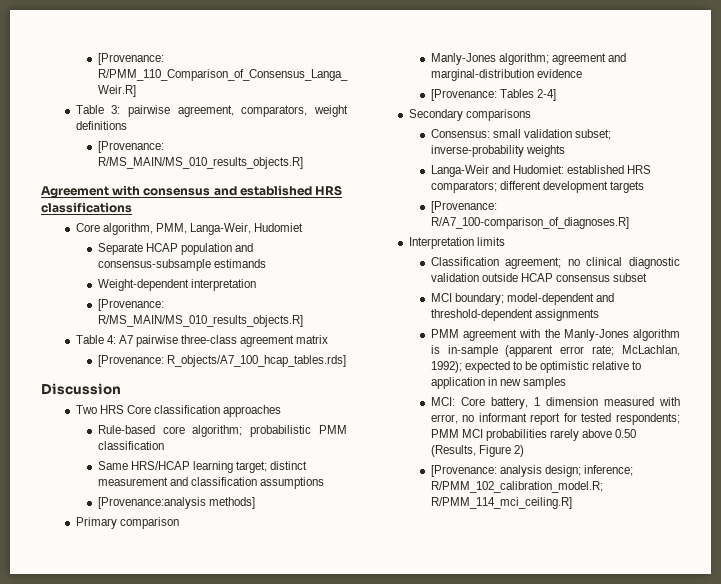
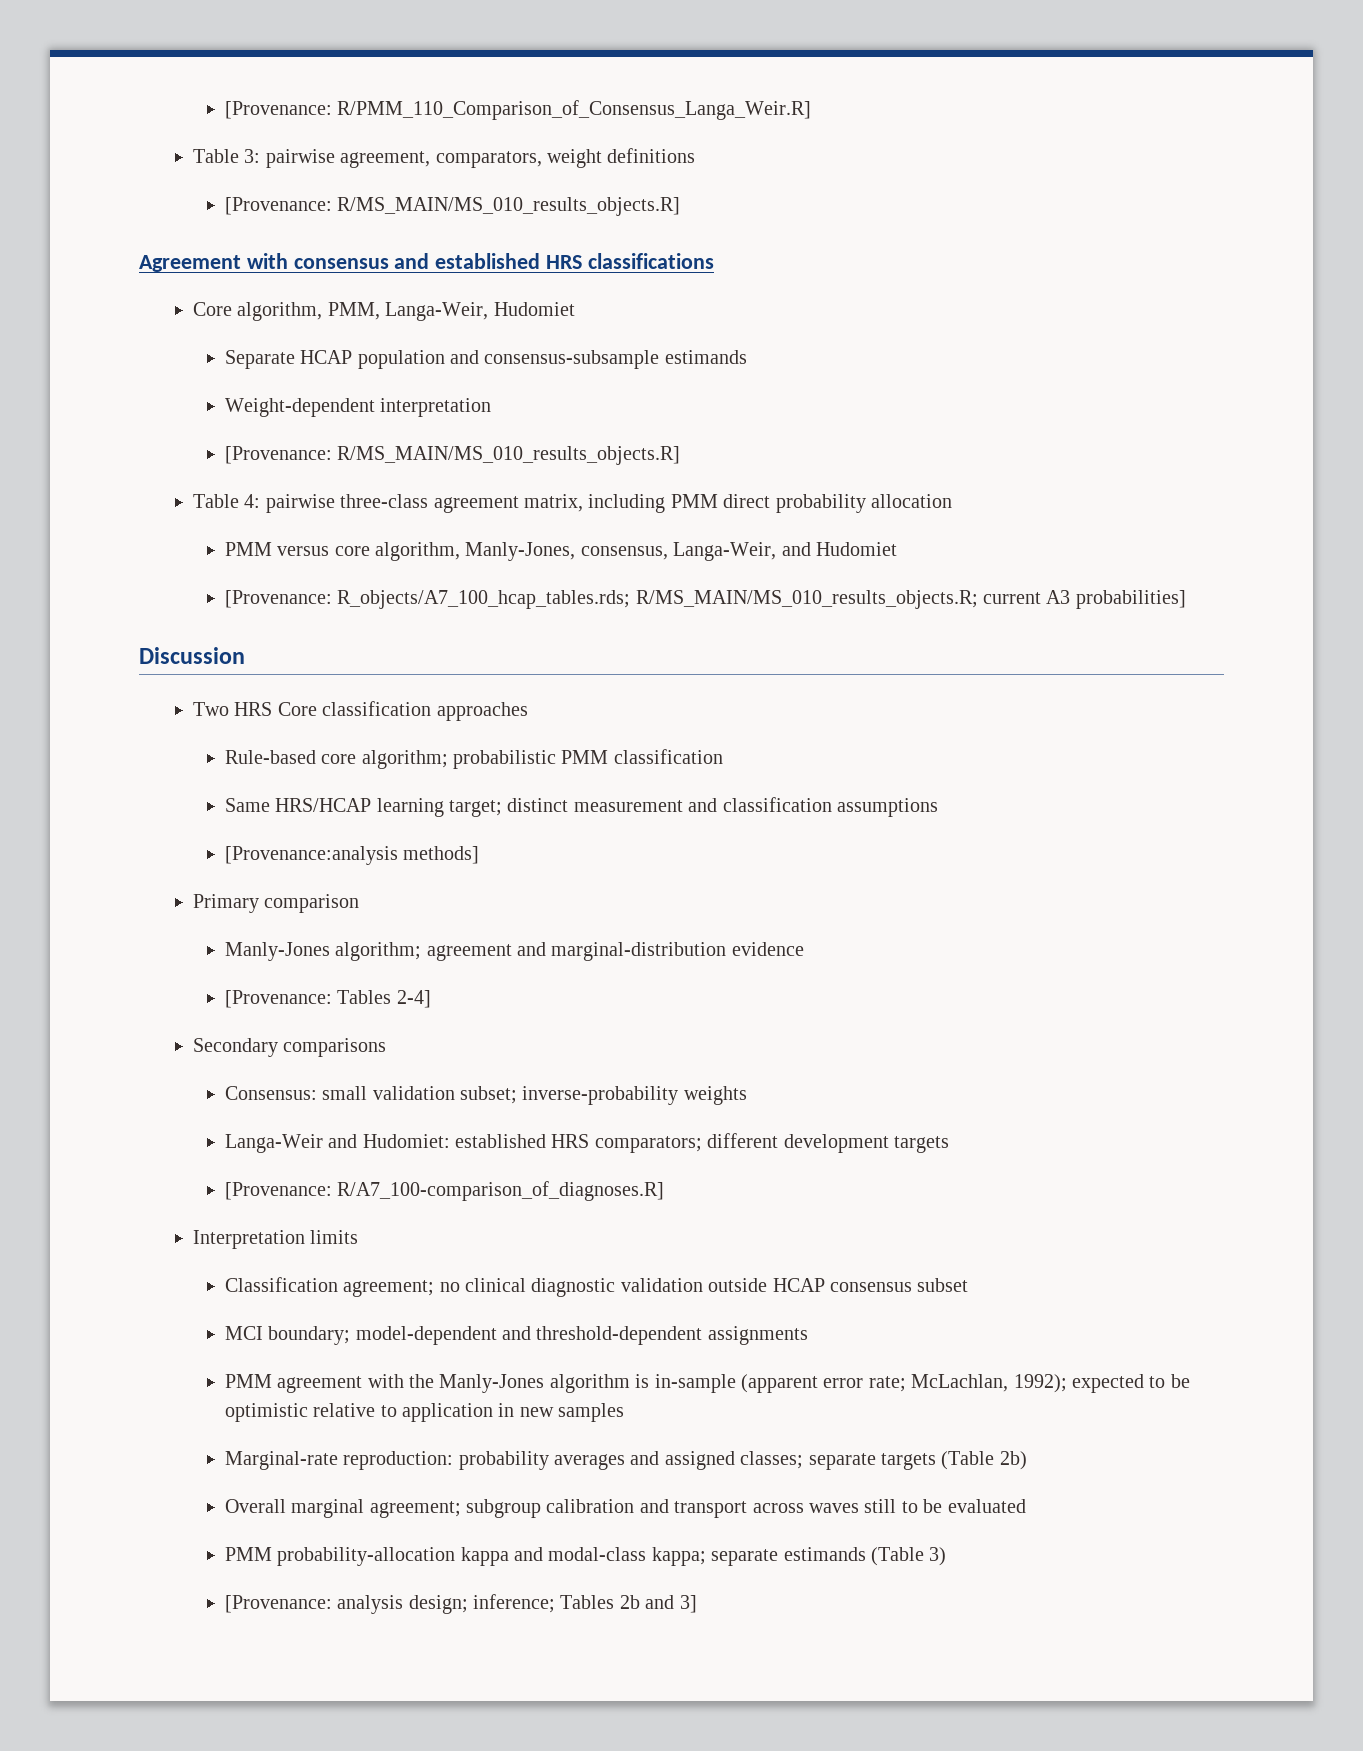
[118,335,133,344] A7 -> (261, 501) none
[296,335,329,344] [97,355,346,367] matrix // [Provenance: R_objects/A7_100_hcap_tables.rds] -> [523,494,952,513] [224,542,898,561] [224,590,1186,609] matrix, including PMM direct probability allocation // PMM versus core algorithm, Manly-Jones, consensus, Langa-Weir, and Hudomiet // [Provenance: R_objects/A7_100_hcap_tables.rds; R/MS_MAIN/MS_010_results_objects.R; current A3 probabilities]
[430,397,680,409] [430,413,680,425] [430,429,637,441] [430,445,524,457] MCI: Core battery, 1 dimension measured with error, no informant report for tested respondents; PMM MCI probabilities rarely above 0.50 (Results, Figure 2) -> [224,1451,1027,1470] [224,1499,1026,1518] [224,1547,947,1566] Marginal-rate reproduction: probability averages and assigned classes; separate targets (Table 2b) // Overall marginal agreement; subgroup calibration and transport across waves still to be evaluated // PMM probability-allocation kappa and modal-class kappa; separate estimands (Table 3)
[430,481,603,493] [430,497,572,509] R/PMM_102_calibration_model.R; R/PMM_114_mci_ceiling.R] -> [560,1595,697,1613] Tables 2b and 3]

